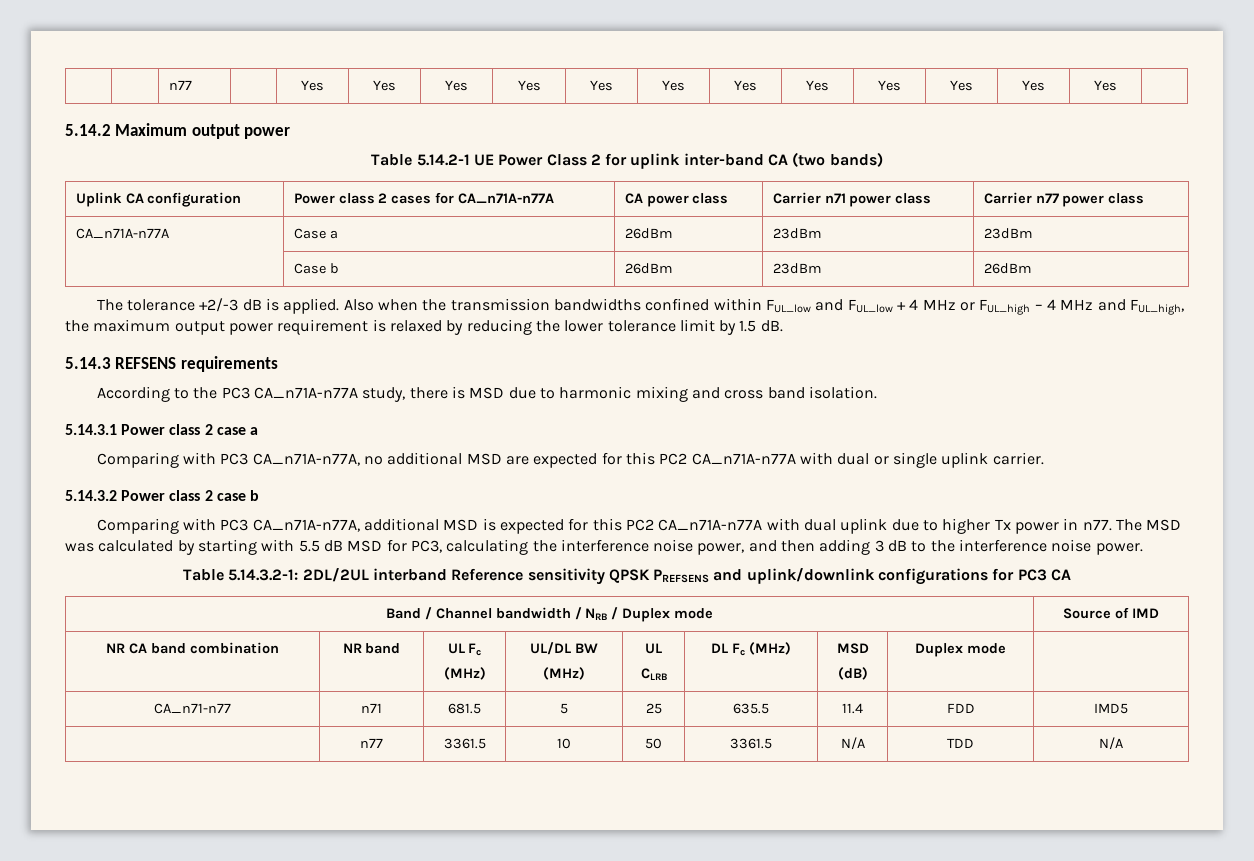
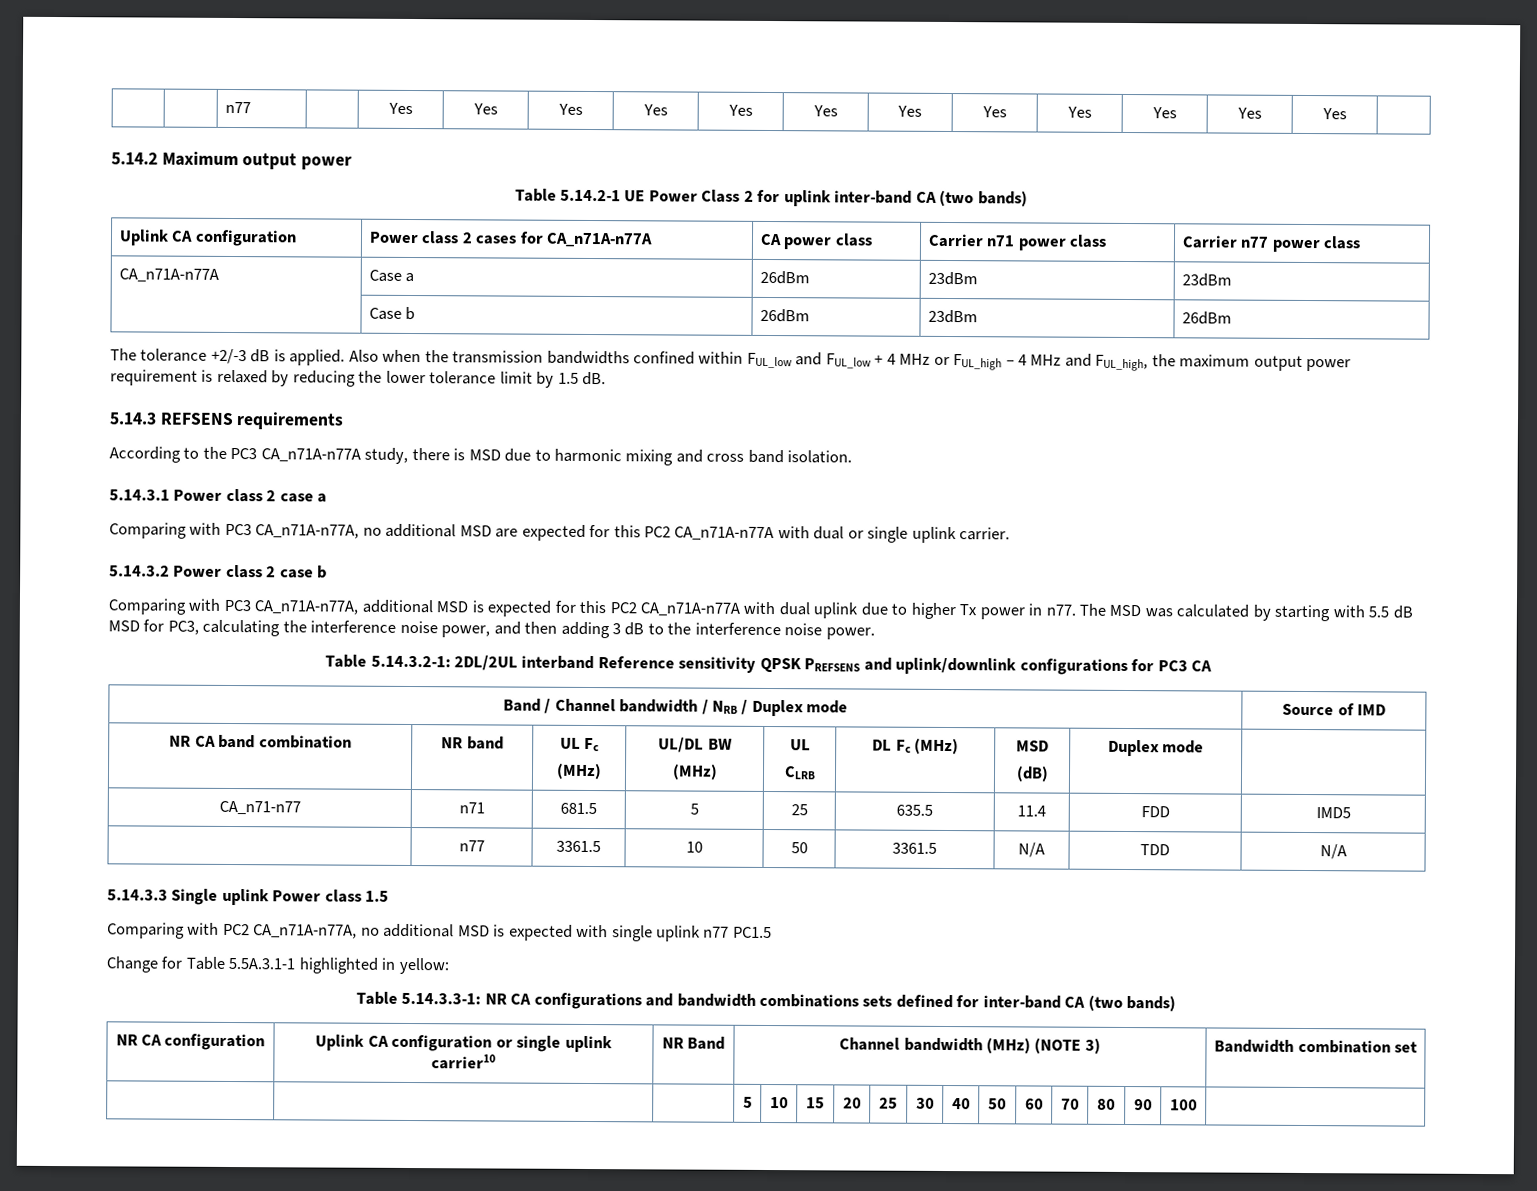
(1123, 743) none -> [107,888,390,906] [107,922,772,942] [106,956,449,975] [355,991,1177,1012] [115,1033,266,1051] [315,1034,612,1053] [431,1054,496,1070] [661,1036,726,1050] [839,1037,1101,1054] [1214,1039,1418,1054] [742,1096,753,1108] [769,1097,789,1109] [806,1097,825,1109] [842,1097,862,1109] [879,1097,898,1109] [915,1097,935,1109] [951,1098,971,1110] [988,1098,1007,1110] [1024,1098,1044,1110] [1060,1098,1080,1110] [1097,1098,1116,1110] [1133,1099,1153,1111] [1169,1099,1198,1111] // 5.14.3.3 Single uplink Power class 1.5 // Comparing with PC2 CA_n71A-n77A, no additional MSD is expected with single uplink n77 PC1.5 // Change for Table 5.5A.3.1-1 highlighted in yellow: // Table 5.14.3.3-1: NR CA configurations and bandwidth combinations sets defined for inter-band CA (two bands) // NR CA configuration | Uplink CA configuration or single uplink carrier10 | NR Band | Channel bandwidth (MHz) (NOTE 3) | Bandwidth combination set // | | | 5 | 10 | 15 | 20 | 25 | 30 | 40 | 50 | 60 | 70 | 80 | 90 | 100 |

